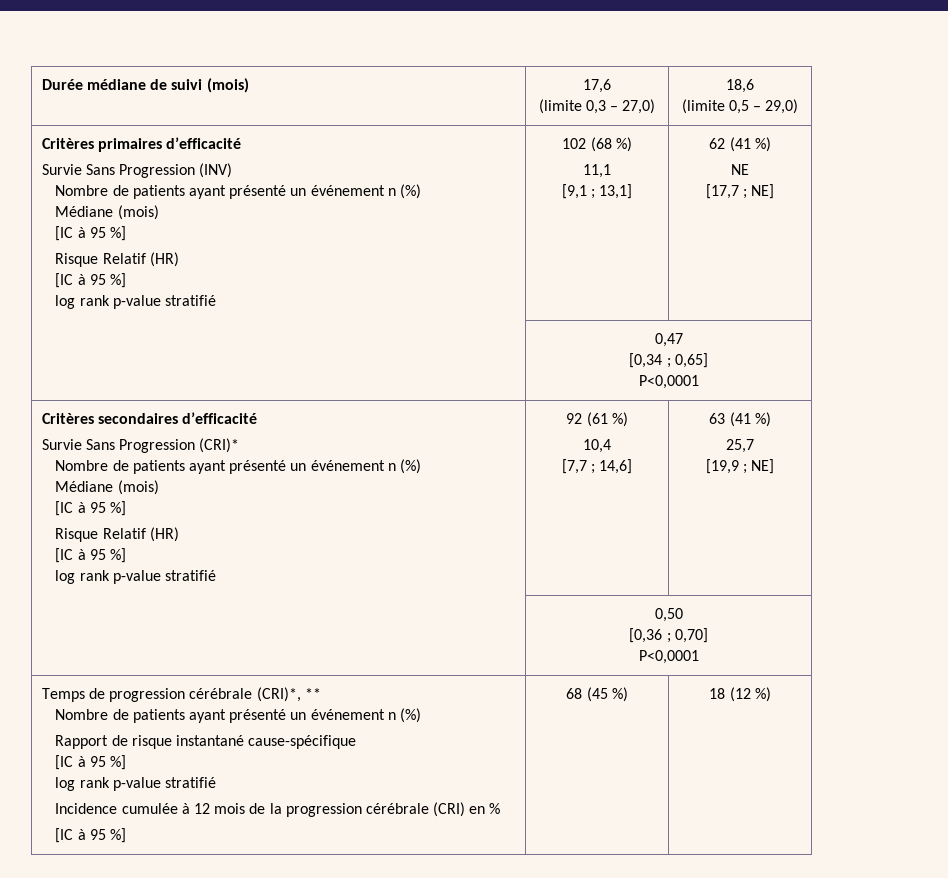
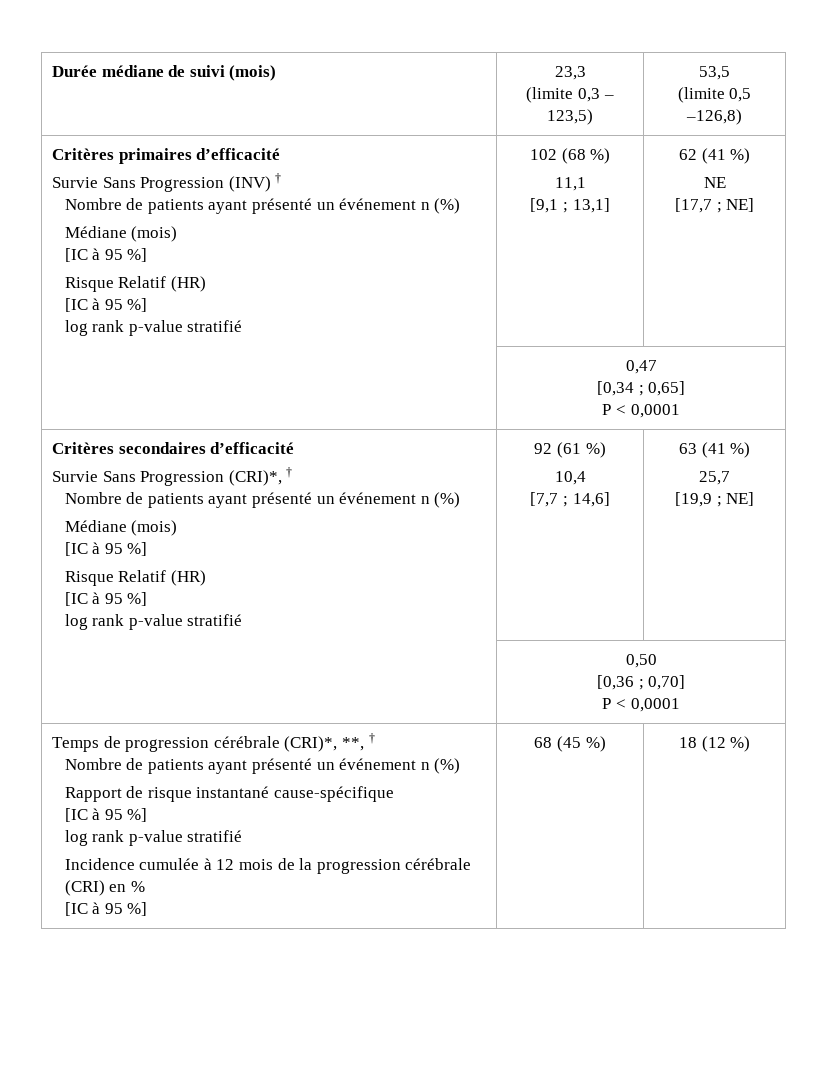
[583,79,611,93] 17,6 -> [554,66,586,80] 23,3
[622,99,656,114] [726,79,754,93] 27,0) | 18,6 -> [547,109,593,125] [699,66,730,80] 123,5) | 53,5
[753,99,799,114] – 29,0) -> [686,109,742,125] –126,8)
(233, 170) none -> [275,173,282,184] †
[638,375,699,389] P<0,0001 -> [602,404,680,418] P < 0,0001
[199,438,240,453] (CRI)* -> [228,467,293,486] (CRI)*, †
[638,650,699,664] P<0,0001 -> [602,698,680,712] P < 0,0001
[304,688,321,699] ** -> [341,733,375,751] **, †

